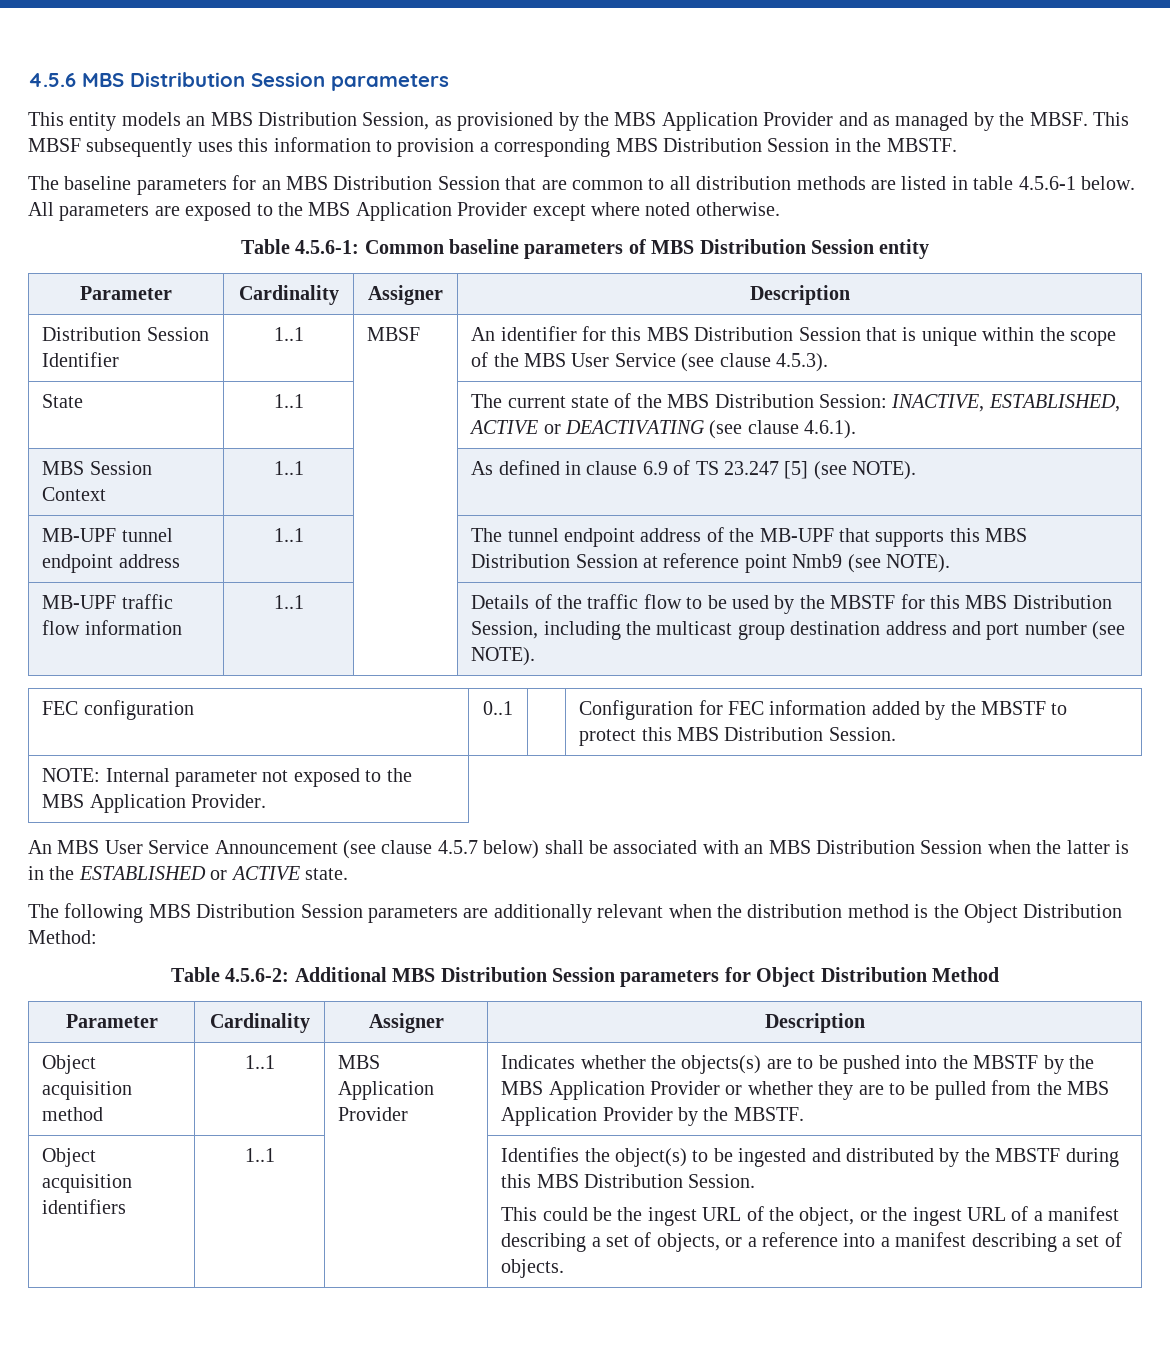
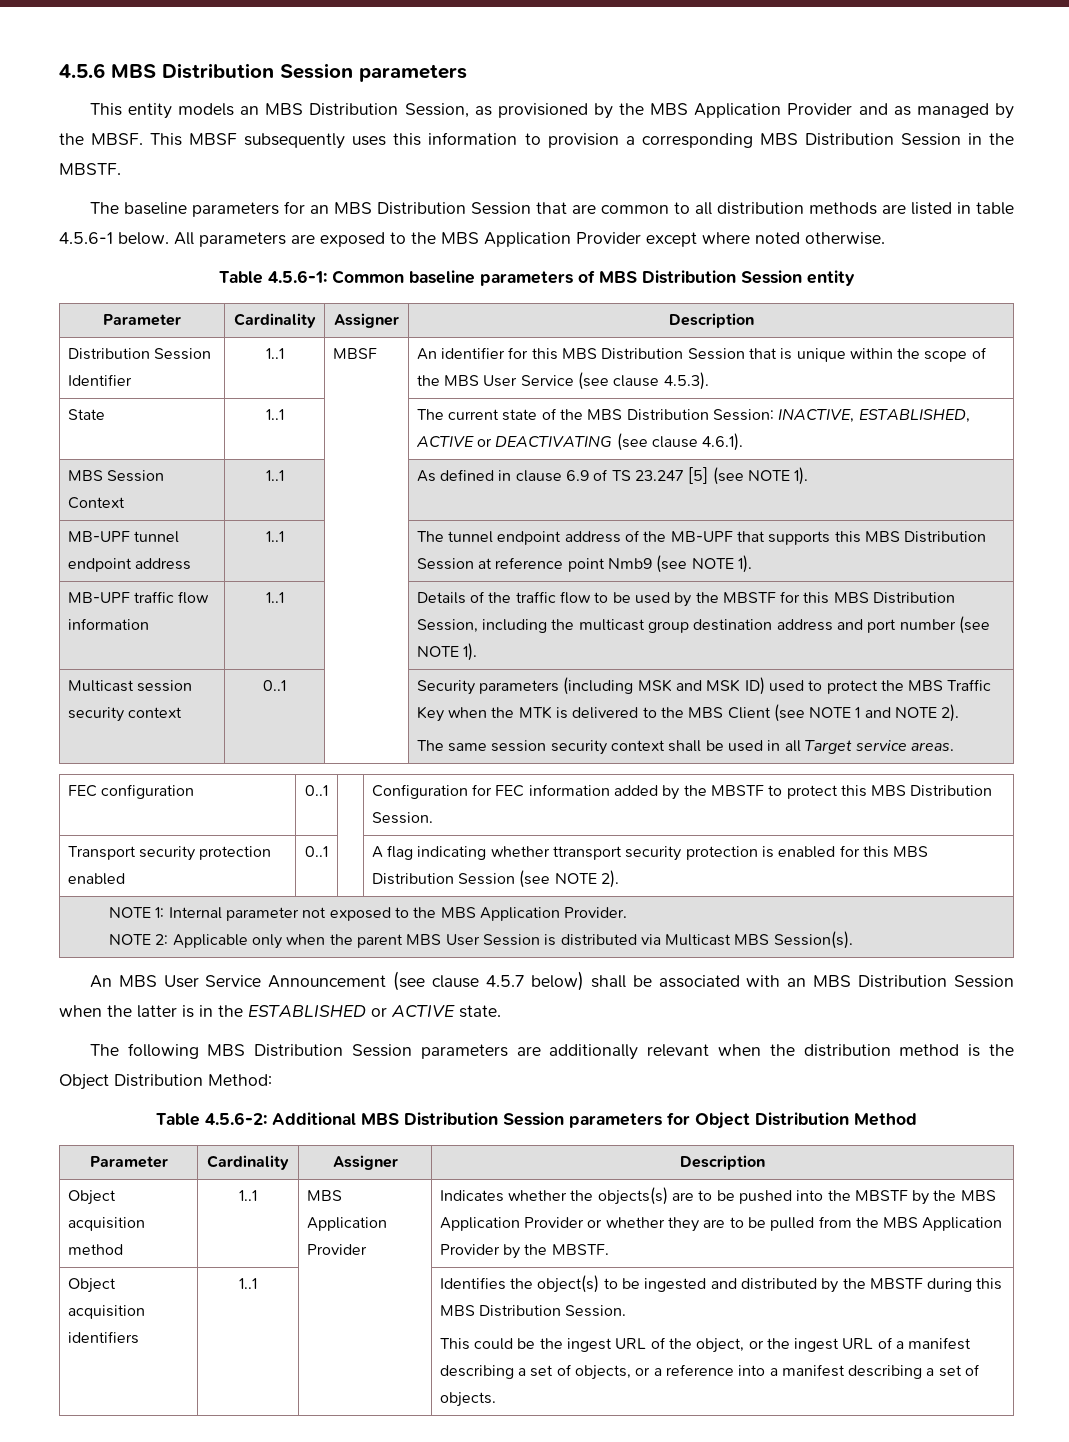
[852,461,917,480] NOTE). -> [747,467,809,485] NOTE 1).
[885,554,950,573] NOTE). -> [691,555,752,573] NOTE 1).
[471,647,536,666] NOTE). -> [416,643,477,661] [67,680,192,692] [67,707,182,722] [263,680,286,691] [416,677,992,695] [416,704,960,722] [416,740,955,755] NOTE 1). // Multicast session security context | 0..1 | | Security parameters (including MSK and MSK ID) used to protect the MBS Traffic Key when the MTK is delivered to the MBS Client (see NOTE 1 and NOTE 2). // The same session security context shall be used in all Target service areas.
[42,768,101,782] NOTE: -> [67,846,272,861] [67,873,125,885] [305,846,328,857] [371,845,929,861] [371,870,619,888] [108,907,165,918] Transport security protection enabled | 0..1 | | A flag indicating whether ttransport security protection is enabled for this MBS Distribution Session (see NOTE 2). // NOTE 1:
(266, 801) none -> [108,931,853,949] // NOTE 2: Applicable only when the parent MBS User Session is distributed via Multicast MBS Session(s).

